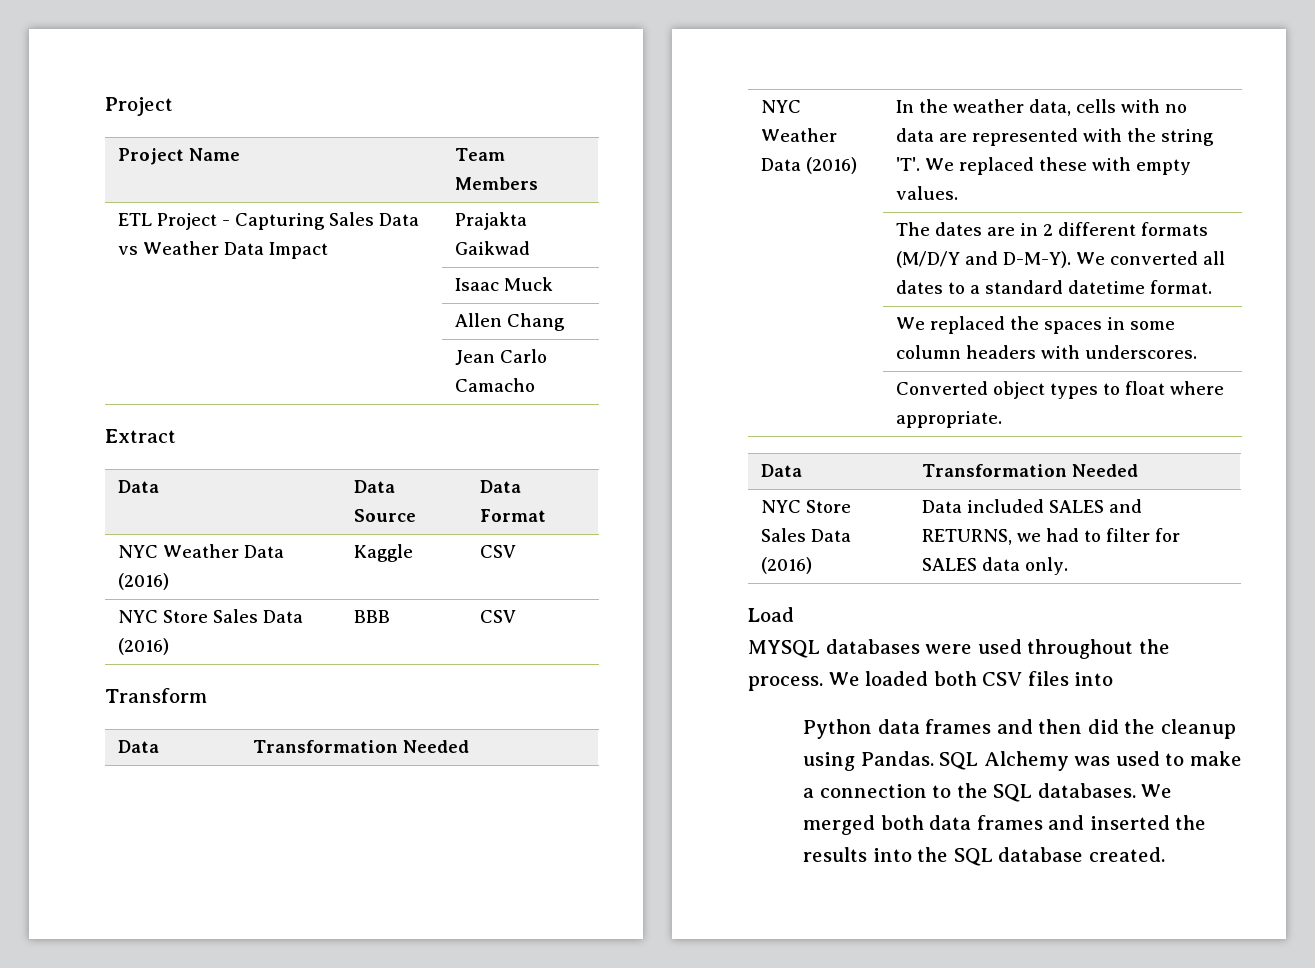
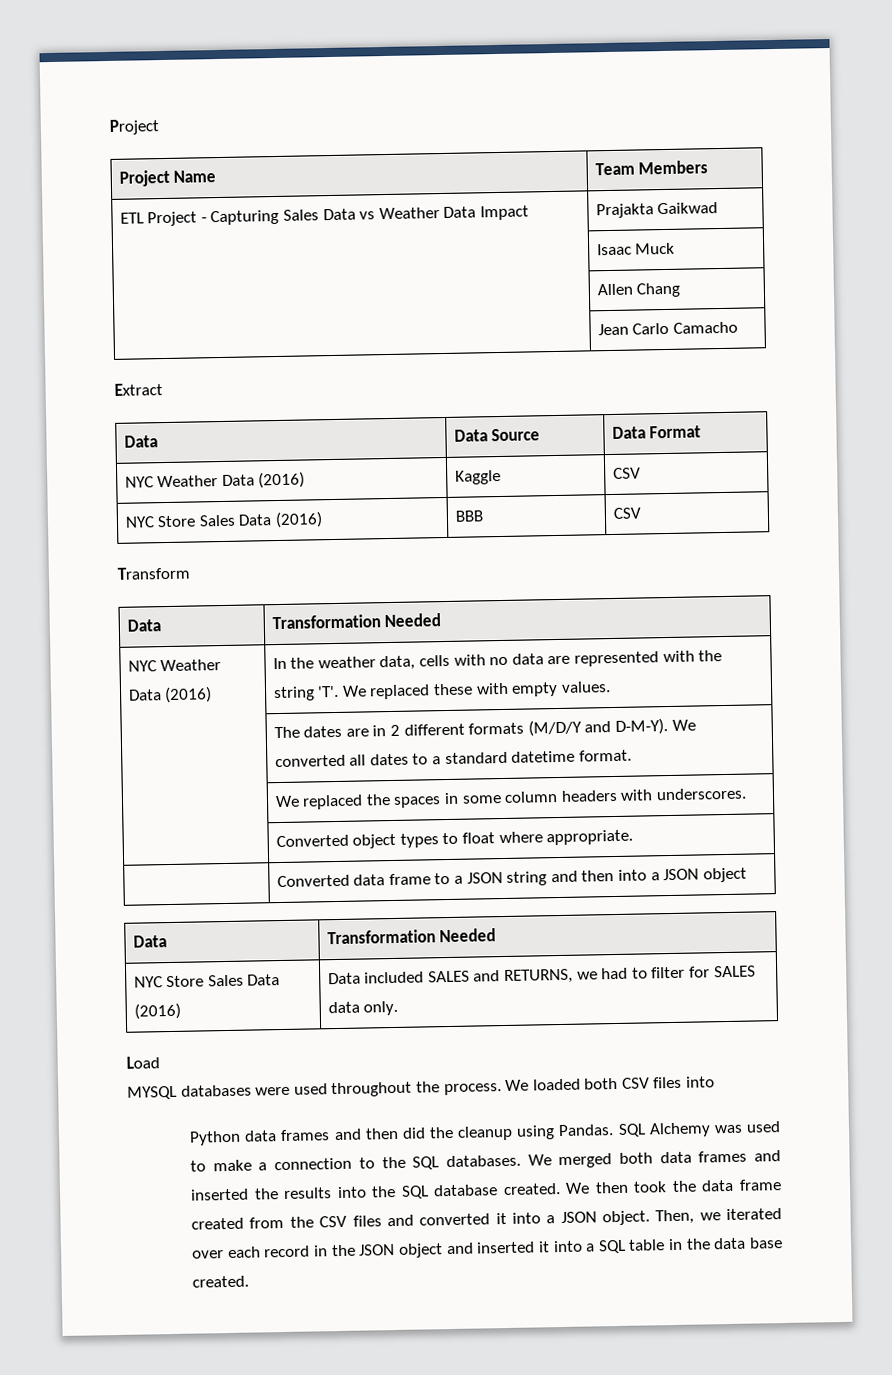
(1003, 419) none -> [276,867,747,888] // | Converted data frame to a JSON string and then into a JSON object
(1165, 854) none -> [565,1179,782,1194] [191,1208,782,1230] [192,1237,783,1259] [192,1275,250,1288] We then took the data frame created from the CSV files and converted it into a JSON object. Then, we iterated over each record in the JSON object and inserted it into a SQL table in the data base created.

